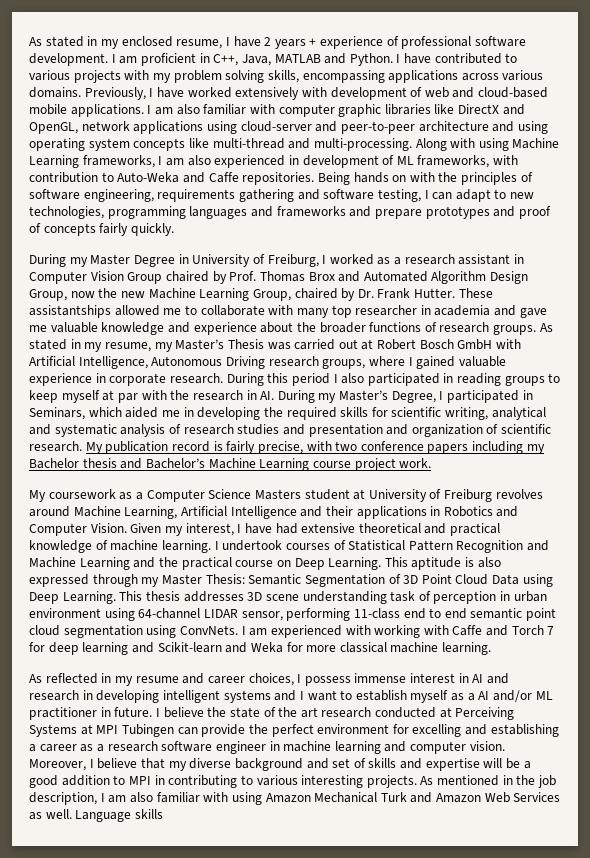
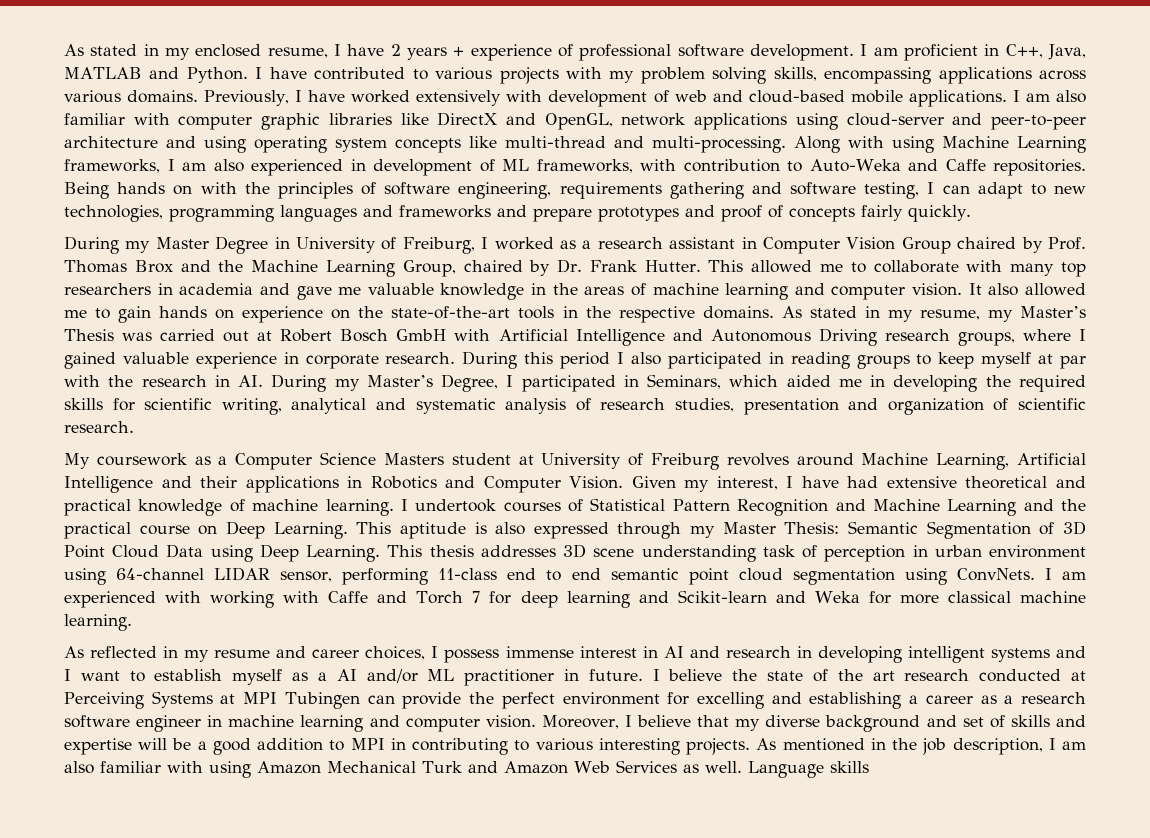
[363,271,529,284] [29,288,145,301] Automated Algorithm Design Group, now the new -> [218,260,244,272] the
[458,288,493,298] [29,305,111,318] These assistantships -> [708,260,744,272] This
[355,305,418,316] researcher -> [64,283,151,295] researchers
[167,322,537,335] and experience about the broader functions of research groups. -> [531,283,1087,300] [64,306,774,323] in the areas of machine learning and computer vision. It also allowed me to gain hands on experience on the state-of-the-art tools in the respective domains.
[78,356,148,369] Intelligence, -> [575,329,703,346] Intelligence and
[237,424,305,435] studies and -> [675,398,735,412] studies,
[85,441,545,454] [29,458,432,471] My publication record is fairly precise, with two conference papers including my Bachelor thesis and Bachelor’s Machine Learning course project work. -> (134, 427) none

